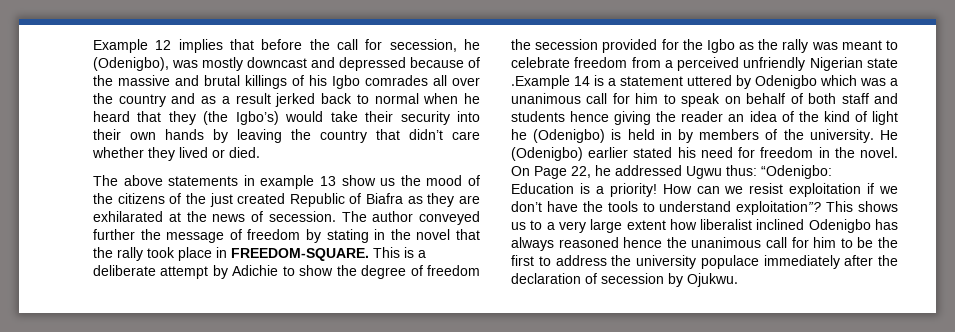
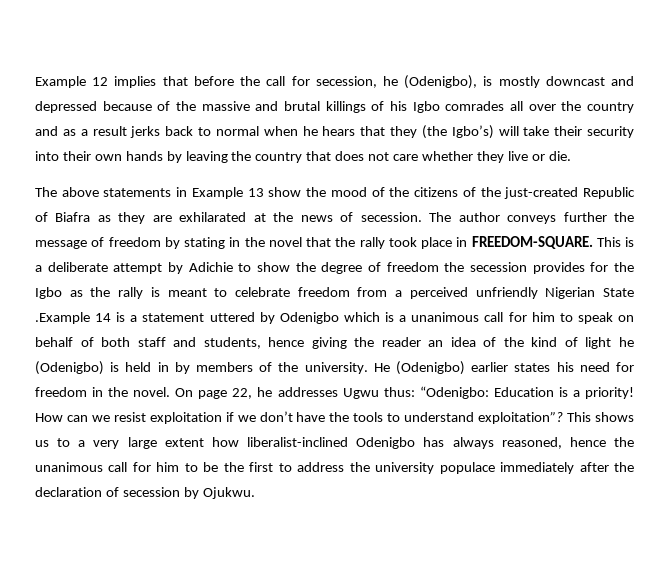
[172,60,198,68] was -> [483,76,493,86] is
[275,93,316,107] jerked -> [130,126,161,138] jerks
[93,111,130,122] heard -> [322,126,356,136] hears
[285,111,324,122] would -> [498,126,519,136] will
[409,129,443,140] didn’t -> [335,151,390,161] does not
[179,147,260,158] lived or died. -> [507,151,571,161] live or die.
[260,175,315,189] example -> [191,187,243,199] Example
[380,178,396,186] us -> (302, 192) none
[209,193,286,207] just created -> [504,187,579,199] just-created
[419,211,480,225] conveyed -> [507,215,557,224] conveys
[602,39,658,53] provided -> [532,262,585,274] provides
[811,42,838,50] was -> [150,287,160,297] is
[867,58,898,68] state -> [603,288,635,297] State
[860,78,886,86] was -> [385,312,395,322] is
[511,111,565,122] students -> [203,337,261,349] students,
[633,147,673,158] stated -> [514,363,551,372] states
[534,166,567,179] Page -> [198,390,228,399] page
[615,165,682,176] addressed -> [277,387,338,397] addresses
[700,219,805,230] liberalist inclined -> [247,437,349,447] liberalist-inclined
[558,237,619,248] reasoned -> [501,437,562,449] reasoned,

